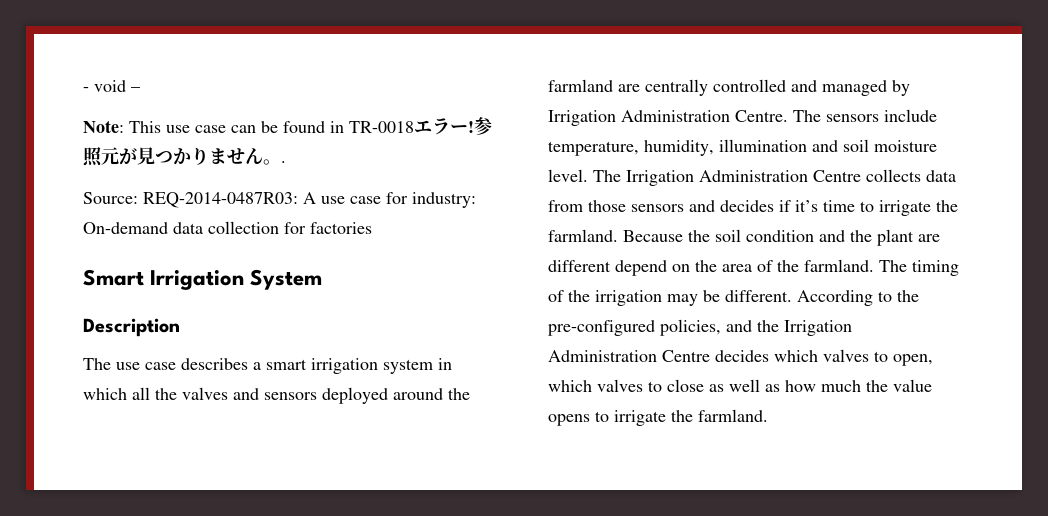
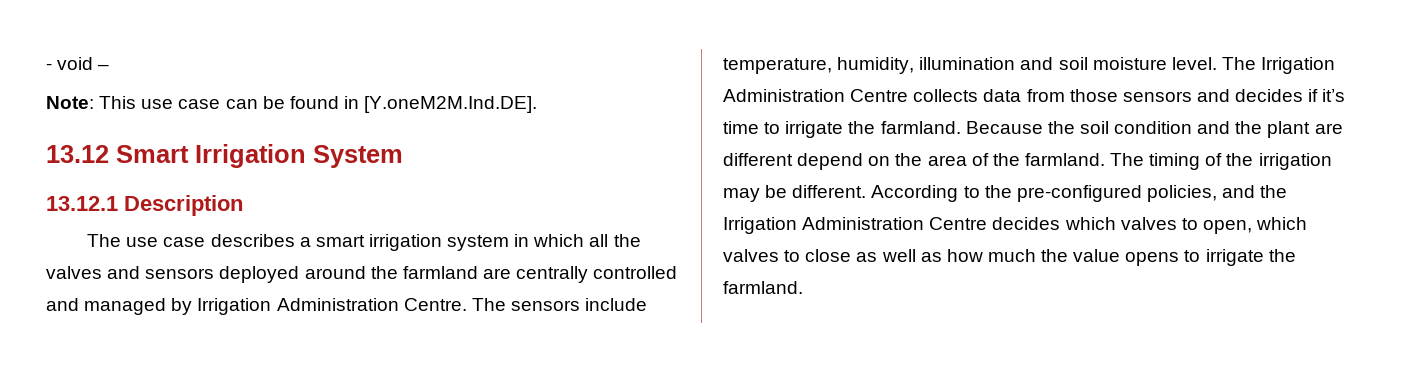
[349,117,492,135] [83,147,286,167] [83,192,476,208] [83,221,372,234] TR-0018エラー!参照元が見つかりません。. // Source: REQ-2014-0487R03: A use case for industry: On-demand data collection for factories // -> [364,96,538,113] [46,145,109,163] [Y.oneM2M.Ind.DE]. // 13.12
(323, 279) none -> [46,196,118,211] 13.12.1

